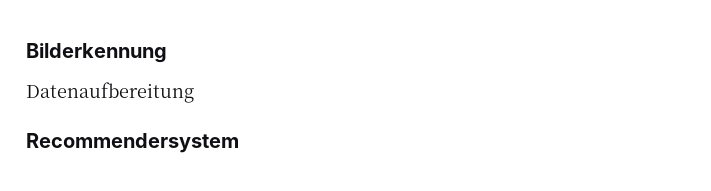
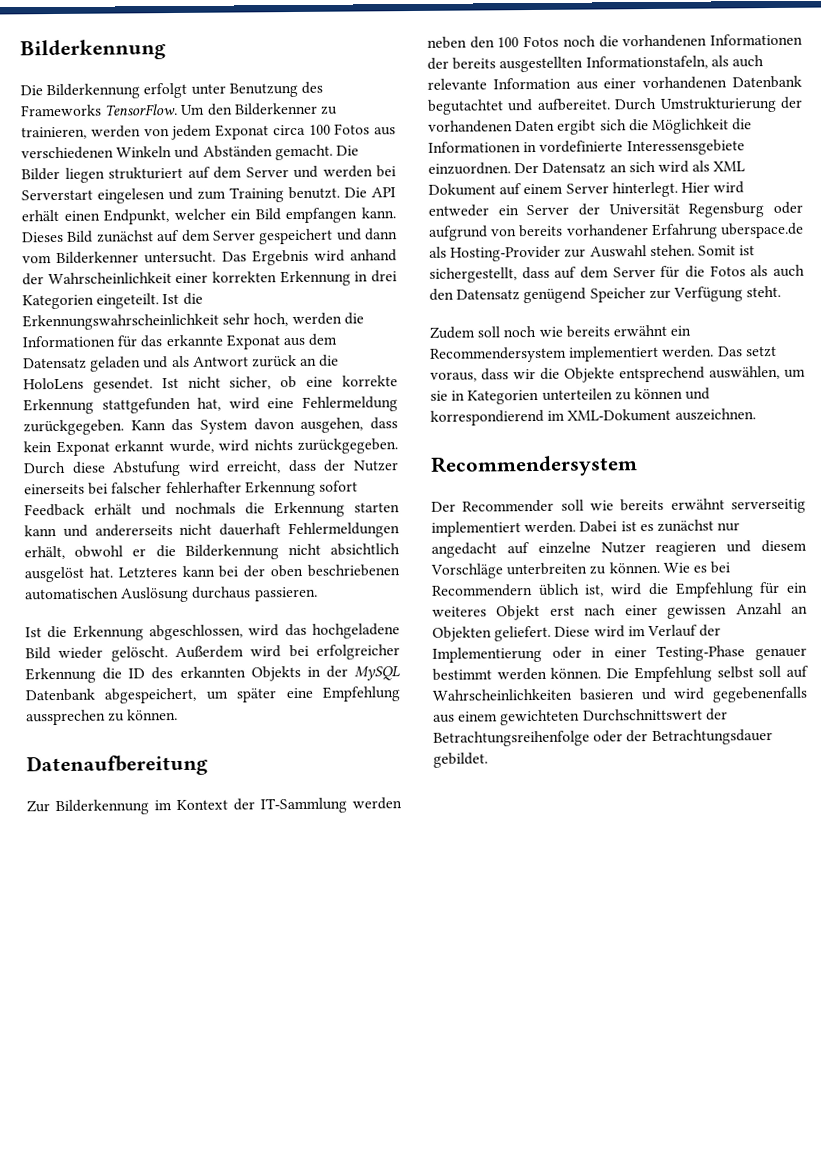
[26,82,194,103] [26,133,239,153] Datenaufbereitung // Recommendersystem -> [20,81,323,100] [20,102,338,117] [21,123,396,141] [21,144,359,161] [21,165,396,183] [21,186,396,204] [21,207,396,225] [22,228,398,245] [22,249,397,266] [22,270,397,287] [22,292,203,310] [22,312,364,331] [22,333,338,350] [23,354,340,372] [23,375,398,393] [23,396,398,415] [23,417,398,436] [23,438,398,457] [23,459,399,477] [24,480,358,497] [24,501,400,518] [24,522,401,539] [24,543,400,560] [24,564,400,583] [25,586,318,603] [25,623,400,641] [25,644,400,662] [25,665,400,684] [25,686,400,704] [26,708,179,726] [26,754,208,777] [26,797,402,816] [427,33,803,49] [427,55,764,73] [427,75,802,90] [427,96,803,115] [428,118,753,135] [428,139,745,156] [428,160,746,175] [428,181,745,198] [428,201,803,218] [428,222,804,241] [429,244,756,262] [429,264,805,283] [429,285,782,304] [429,324,692,339] [430,345,777,363] [430,365,806,383] [430,387,711,405] [430,408,756,426] [430,455,638,477] [431,498,806,514] [431,519,741,537] [431,539,807,558] [430,561,731,579] [432,581,808,598] [432,602,808,621] [432,624,722,642] [432,645,807,663] [432,665,809,683] [432,686,807,703] [433,708,728,726] [433,729,773,747] [433,752,488,768] Die Bilderkennung erfolgt unter Benutzung des Frameworks TensorFlow. Um den Bilderkenner zu trainieren, werden von jedem Exponat circa 100 Fotos aus verschiedenen Winkeln und Abständen gemacht. Die Bilder liegen strukturiert auf dem Server und werden bei Serverstart eingelesen und zum Training benutzt. Die API erhält einen Endpunkt, welcher ein Bild empfangen kann. Dieses Bild zunächst auf dem Server gespeichert und dann vom Bilderkenner untersucht. Das Ergebnis wird anhand der Wahrscheinlichkeit einer korrekten Erkennung in drei Kategorien eingeteilt. Ist die Erkennungswahrscheinlichkeit sehr hoch, werden die Informationen für das erkannte Exponat aus dem Datensatz geladen und als Antwort zurück an die HoloLens gesendet. Ist nicht sicher, ob eine korrekte Erkennung stattgefunden hat, wird eine Fehlermeldung zurückgegeben. Kann das System davon ausgehen, dass kein Exponat erkannt wurde, wird nichts zurückgegeben. Durch diese Abstufung wird erreicht, dass der Nutzer einerseits bei falscher fehlerhafter Erkennung sofort Feedback erhält und nochmals die Erkennung starten kann und andererseits nicht dauerhaft Fehlermeldungen erhält, obwohl er die Bilderkennung nicht absichtlich ausgelöst hat. Letzteres kann bei der oben beschriebenen automatischen Auslösung durchaus passieren. // Ist die Erkennung abgeschlossen, wird das hochgeladene Bild wieder gelöscht. Außerdem wird bei erfolgreicher Erkennung die ID des erkannten Objekts in der MySQL Datenbank abgespeichert, um später eine Empfehlung aussprechen zu können. // Datenaufbereitung // Zur Bilderkennung im Kontext der IT-Sammlung werden neben den 100 Fotos noch die vorhandenen Informationen der bereits ausgestellten Informationstafeln, als auch relevante Information aus einer vorhandenen Datenbank begutachtet und aufbereitet. Durch Umstrukturierung der vorhandenen Daten ergibt sich die Möglichkeit die Informationen in vordefinierte Interessensgebiete einzuordnen. Der Datensatz an sich wird als XML Dokument auf einem Server hinterlegt. Hier wird entweder ein Server der Universität Regensburg oder aufgrund von bereits vorhandener Erfahrung uberspace.de als Hosting-Provider zur Auswahl stehen. Somit ist sichergestellt, dass auf dem Server für die Fotos als auch den Datensatz genügend Speicher zur Verfügung steht. // Zudem soll noch wie bereits erwähnt ein Recommendersystem implementiert werden. Das setzt voraus, dass wir die Objekte entsprechend auswählen, um sie in Kategorien unterteilen zu können und korrespondierend im XML-Dokument auszeichnen. // Recommendersystem // Der Recommender soll wie bereits erwähnt serverseitig implementiert werden. Dabei ist es zunächst nur angedacht auf einzelne Nutzer reagieren und diesem Vorschläge unterbreiten zu können. Wie es bei Recommendern üblich ist, wird die Empfehlung für ein weiteres Objekt erst nach einer gewissen Anzahl an Objekten geliefert. Diese wird im Verlauf der Implementierung oder in einer Testing-Phase genauer bestimmt werden können. Die Empfehlung selbst soll auf Wahrscheinlichkeiten basieren und wird gegebenenfalls aus einem gewichteten Durchschnittswert der Betrachtungsreihenfolge oder der Betrachtungsdauer gebildet.

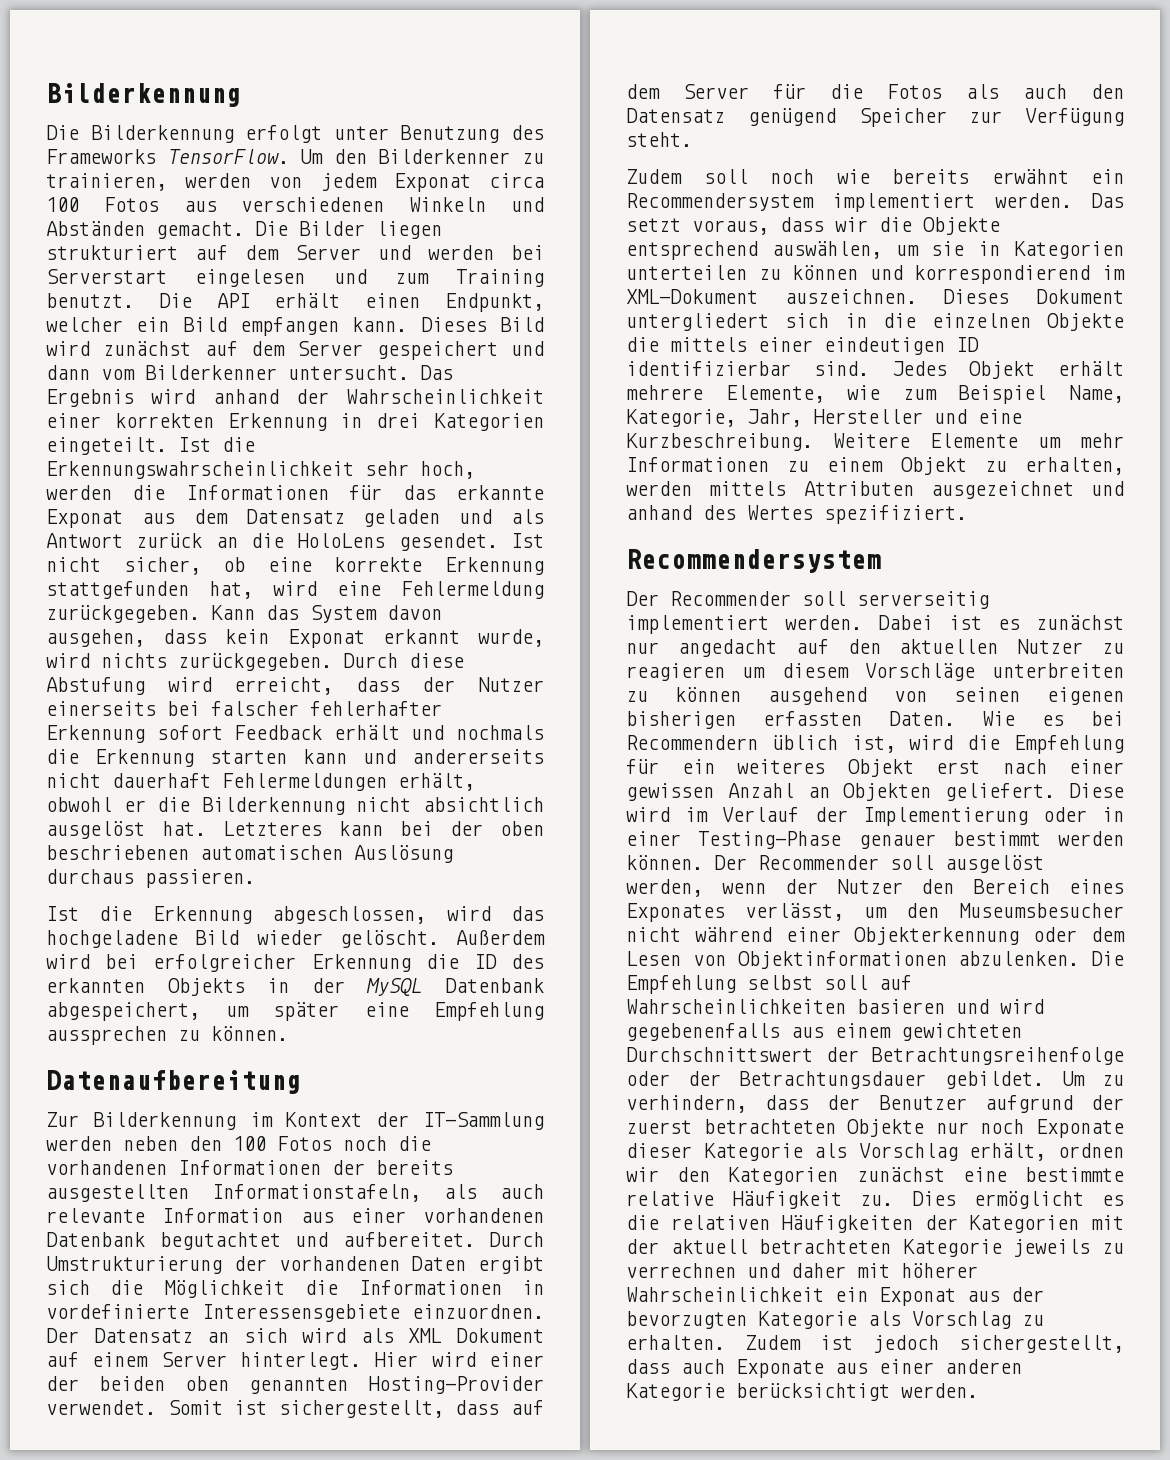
(94, 236) none -> [46,341,90,356] wird
[428,201,803,218] [428,222,804,241] [429,244,695,262] entweder ein Server der Universität Regensburg oder aufgrund von bereits vorhandener Erfahrung uberspace.de als Hosting-Provider zur Auswahl stehen. -> [488,1352,544,1367] [46,1376,544,1394] [46,1400,156,1415] einer der beiden oben genannten Hosting-Provider verwendet.
(756, 414) none -> [943,289,1124,304] [626,313,1124,331] [626,337,979,355] [626,361,1124,379] [626,385,1124,404] [626,409,1022,427] [626,433,1124,451] [626,457,1124,475] [626,481,1124,499] [626,505,967,524] Dieses Dokument untergliedert sich in die einzelnen Objekte die mittels einer eindeutigen ID identifizierbar sind. Jedes Objekt erhält mehrere Elemente, wie zum Beispiel Name, Kategorie, Jahr, Hersteller und eine Kurzbeschreibung. Weitere Elemente um mehr Informationen zu einem Objekt zu erhalten, werden mittels Attributen ausgezeichnet und anhand des Wertes spezifiziert.
[590,498,725,512] wie bereits erwähnt -> (846, 598) none
[537,539,807,556] [430,561,660,579] einzelne Nutzer reagieren und diesem Vorschläge unterbreiten zu können. -> [847,639,1124,654] [626,663,1124,681] [626,687,1124,705] [626,711,955,729] den aktuellen Nutzer zu reagieren um diesem Vorschläge unterbreiten zu können ausgehend von seinen eigenen bisherigen erfassten Daten.
(602, 673) none -> [714,855,1044,873] [626,879,1124,897] [626,903,1124,922] [626,927,1125,945] [626,951,1080,969] Der Recommender soll ausgelöst werden, wenn der Nutzer den Bereich eines Exponates verlässt, um den Museumsbesucher nicht während einer Objekterkennung oder dem Lesen von Objektinformationen abzulenken.
(488, 760) none -> [1061,1071,1124,1086] [626,1095,1124,1113] [626,1119,1124,1138] [626,1143,1124,1161] [626,1167,1124,1185] [626,1191,1124,1209] [626,1215,1124,1233] [626,1239,1124,1257] [626,1263,978,1278] [626,1287,1044,1306] [626,1311,1044,1329] [626,1335,1124,1353] [626,1359,1022,1378] [626,1383,978,1401] Um zu verhindern, dass der Benutzer aufgrund der zuerst betrachteten Objekte nur noch Exponate dieser Kategorie als Vorschlag erhält, ordnen wir den Kategorien zunächst eine bestimmte relative Häufigkeit zu. Dies ermöglicht es die relativen Häufigkeiten der Kategorien mit der aktuell betrachteten Kategorie jeweils zu verrechnen und daher mit höherer Wahrscheinlichkeit ein Exponat aus der bevorzugten Kategorie als Vorschlag zu erhalten. Zudem ist jedoch sichergestellt, dass auch Exponate aus einer anderen Kategorie berücksichtigt werden.

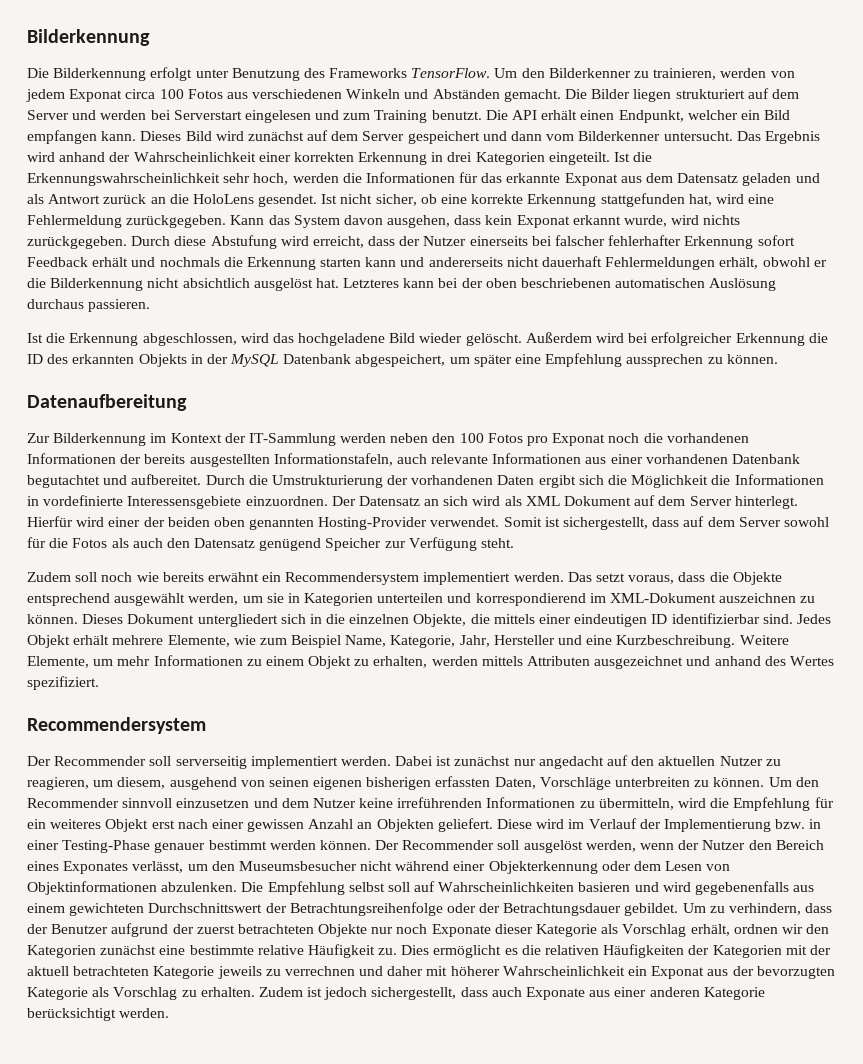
(332, 1143) none -> [527,433,606,446] pro Exponat
[444,1184,477,1199] als -> (393, 459) none
[162,1208,284,1223] Information -> [492,453,582,464] Informationen
(544, 1239) none -> [248,475,268,485] die
[92,1352,149,1367] einem -> [658,496,686,506] dem
[374,1352,419,1367] Hier -> [27,516,73,527] Hierfür
(749, 91) none -> [783,517,829,527] sowohl
[835,217,868,232] wir -> (706, 577) none
[771,241,882,259] auswählen, -> [114,593,239,606] ausgewählt werden,
[758,265,859,280] zu können -> (444, 598) none
[784,289,917,304] auszeichnen. -> [719,593,816,603] [27,614,78,624] auszeichnen zu können.
[1047,313,1124,331] Objekte -> [413,614,467,627] Objekte,
[930,433,1018,448] Elemente -> [27,656,89,668] Elemente,
[998,619,1020,630] es -> (452, 761) none
[626,663,1124,681] [626,687,741,702] reagieren um diesem Vorschläge unterbreiten zu können -> [27,777,166,790] reagieren, um diesem,
[889,711,1124,726] [626,735,896,753] Daten. Wie es bei Recommendern üblich ist, -> [494,777,819,790] [27,797,674,810] Daten, Vorschläge unterbreiten zu können. Um den Recommender sinnvoll einzusetzen und dem Nutzer keine irreführenden Informationen zu übermitteln,
[1042,807,1087,822] oder -> [775,819,806,829] bzw.

